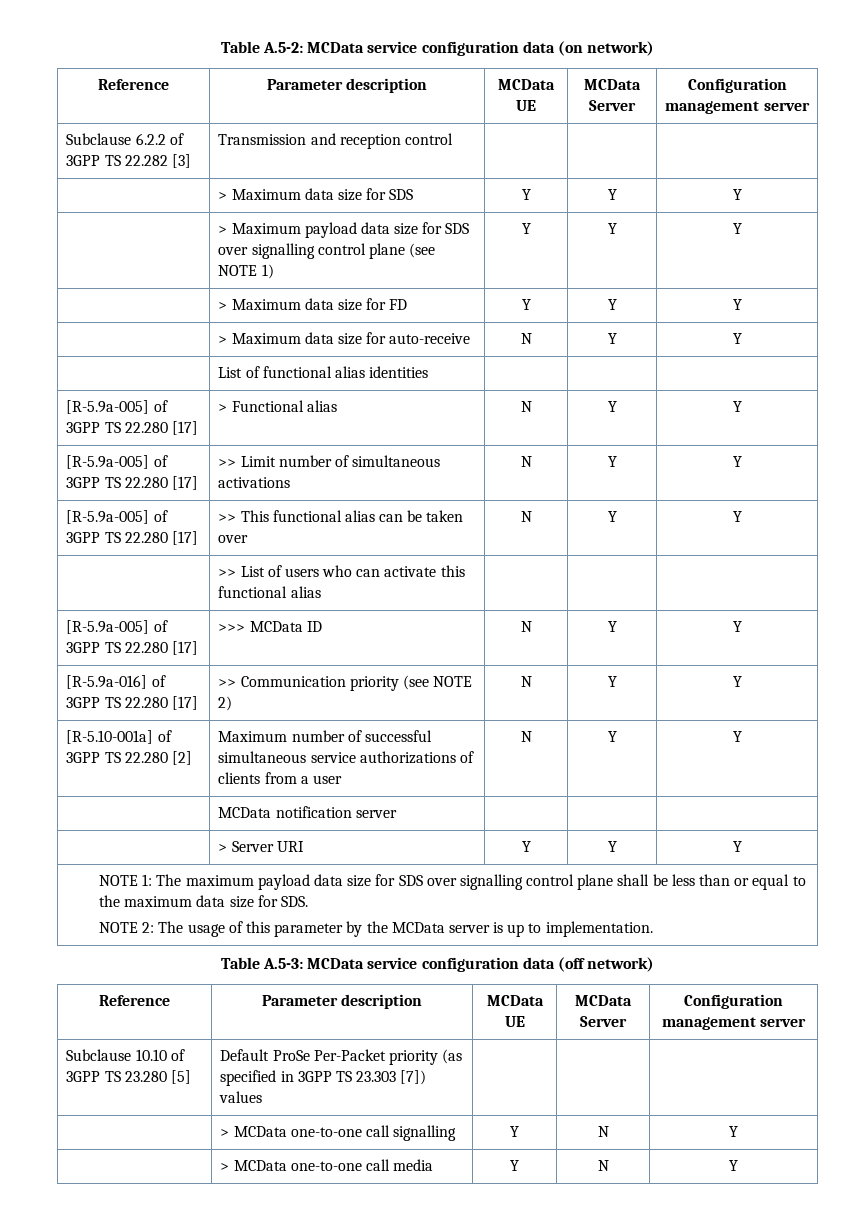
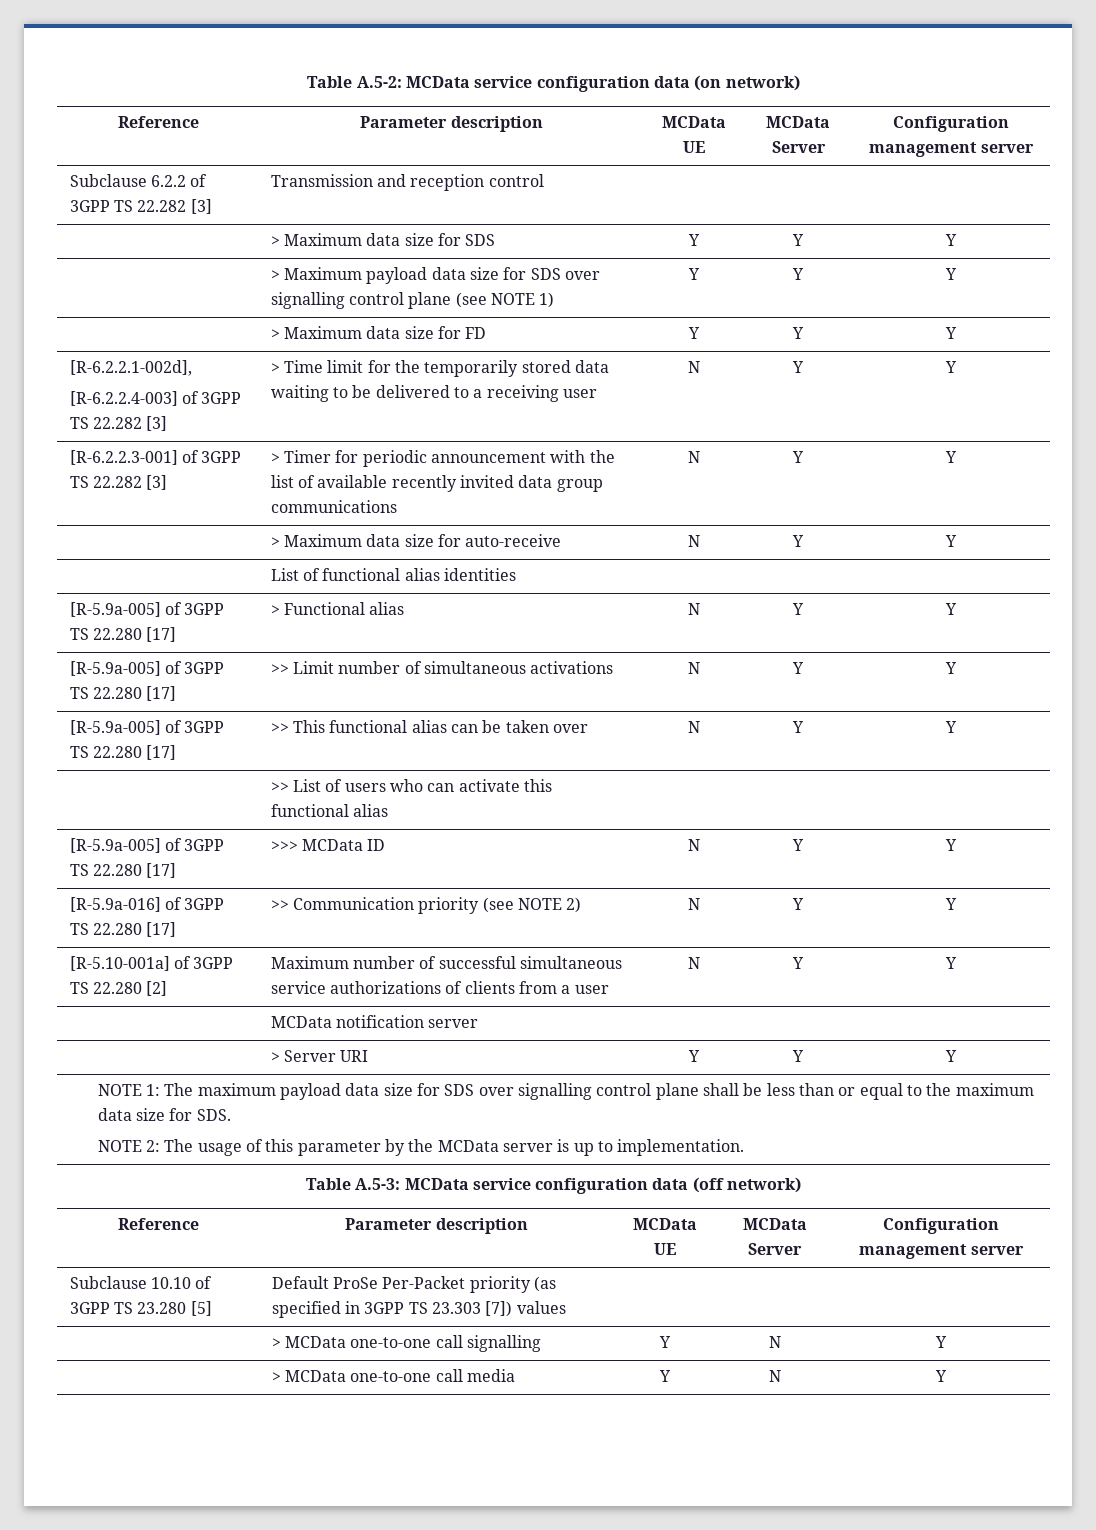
(742, 304) none -> [69,360,192,376] [69,391,242,406] [69,416,168,431] [270,360,609,377] [270,385,597,402] [688,361,700,373] [792,361,804,373] [945,361,957,373] [69,450,242,465] [69,475,168,490] [270,450,615,467] [270,475,603,492] [270,500,397,513] [688,451,700,463] [792,451,804,463] [945,451,957,463] // [R-6.2.2.1-002d], // [R-6.2.2.4-003] of 3GPP TS 22.282 [3] | > Time limit for the temporarily stored data waiting to be delivered to a receiving user | N | Y | Y // [R-6.2.2.3-001] of 3GPP TS 22.282 [3] | > Timer for periodic announcement with the list of available recently invited data group communications | N | Y | Y

